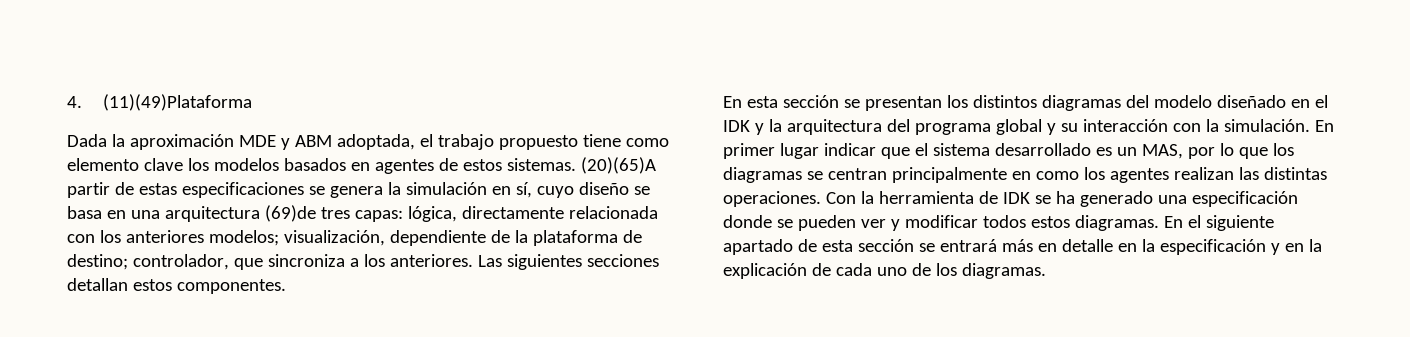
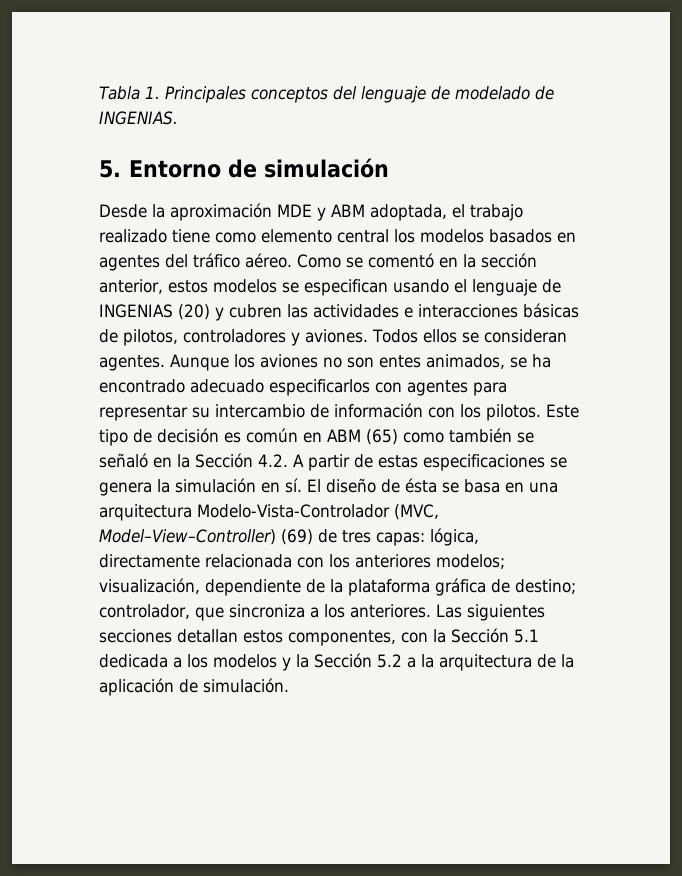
[67,94,253,111] [67,134,107,147] 4. (11)(49)Plataforma // Dada -> [99,86,554,103] [99,111,178,125] [99,158,390,178] [99,204,147,218] Tabla 1. Principales conceptos del lenguaje de modelado de INGENIAS. // 5. Entorno de simulación // Desde
[498,135,578,150] propuesto -> [99,229,167,243] realizado
[143,158,183,171] clave -> [337,229,389,243] central
[438,157,656,174] de estos sistemas. (20)(65)A -> [165,253,537,268] [99,279,561,296] [99,303,579,321] [99,329,567,346] [99,354,551,371] [99,379,507,396] [99,403,579,421] [99,428,534,446] [99,453,304,468] del tráfico aéreo. Como se comentó en la sección anterior, estos modelos se especifican usando el lenguaje de INGENIAS (20) y cubren las actividades e interacciones básicas de pilotos, controladores y aviones. Todos ellos se consideran agentes. Aunque los aviones no son entes animados, se ha encontrado adecuado especificarlos con agentes para representar su intercambio de información con los pilotos. Este tipo de decisión es común en ABM (65) como también se señaló en la Sección 4.2. A
[515,182,629,198] sí, cuyo diseño -> [285,478,437,493] sí. El diseño de ésta
[264,205,316,222] (69)de -> [197,504,439,520] [99,529,337,545] Modelo-Vista-Controlador (MVC, Model–View–Controller) (69) de
(618, 238) none -> [435,578,486,596] gráfica
[176,279,286,294] [723,95,1328,111] [723,119,1334,135] [723,143,1294,159] [723,167,1327,183] [723,191,1298,207] [723,215,1274,231] [723,239,1322,255] [723,263,1046,279] componentes. // En esta sección se presentan los distintos diagramas del modelo diseñado en el IDK y la arquitectura del programa global y su interacción con la simulación. En primer lugar indicar que el sistema desarrollado es un MAS, por lo que los diagramas se centran principalmente en como los agentes realizan las distintas operaciones. Con la herramienta de IDK se ha generado una especificación donde se pueden ver y modificar todos estos diagramas. En el siguiente apartado de esta sección se entrará más en detalle en la especificación y en la explicación de cada uno de los diagramas. -> [288,628,539,646] [99,653,574,671] [99,678,289,696] componentes, con la Sección 5.1 dedicada a los modelos y la Sección 5.2 a la arquitectura de la aplicación de simulación.

